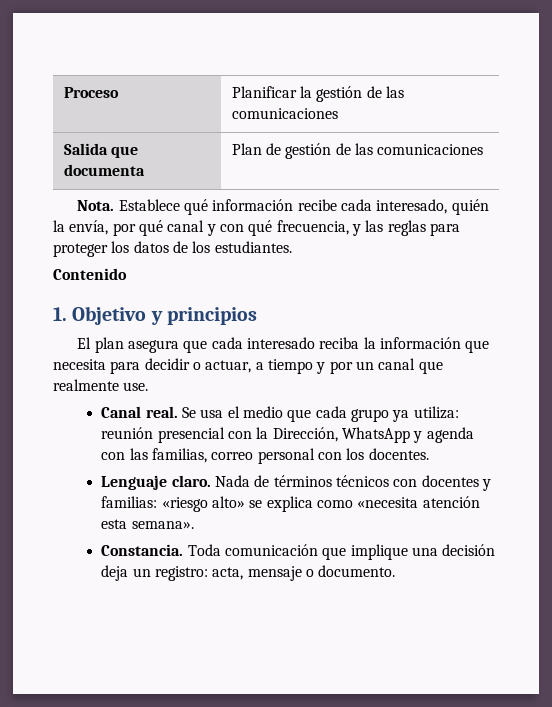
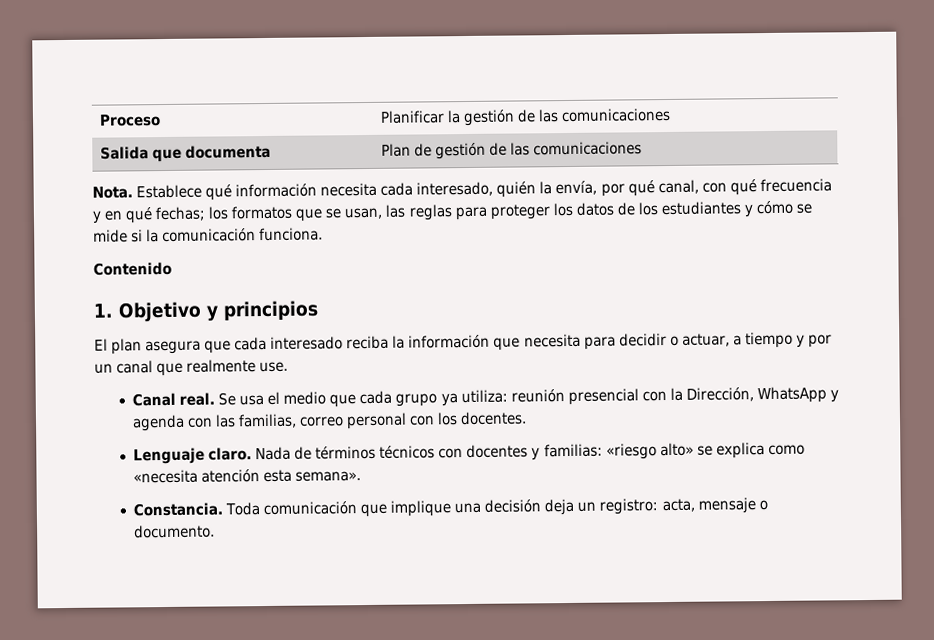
[297,199,337,211] recibe -> [320,182,378,197] necesita
[167,220,361,236] canal y con qué frecuencia, y -> [657,178,832,196] [92,205,383,224] canal, con qué frecuencia y en qué fechas; los formatos que se usan,
[214,241,292,253] estudiantes. -> [660,200,812,218] [93,227,324,243] estudiantes y cómo se mide si la comunicación funciona.

